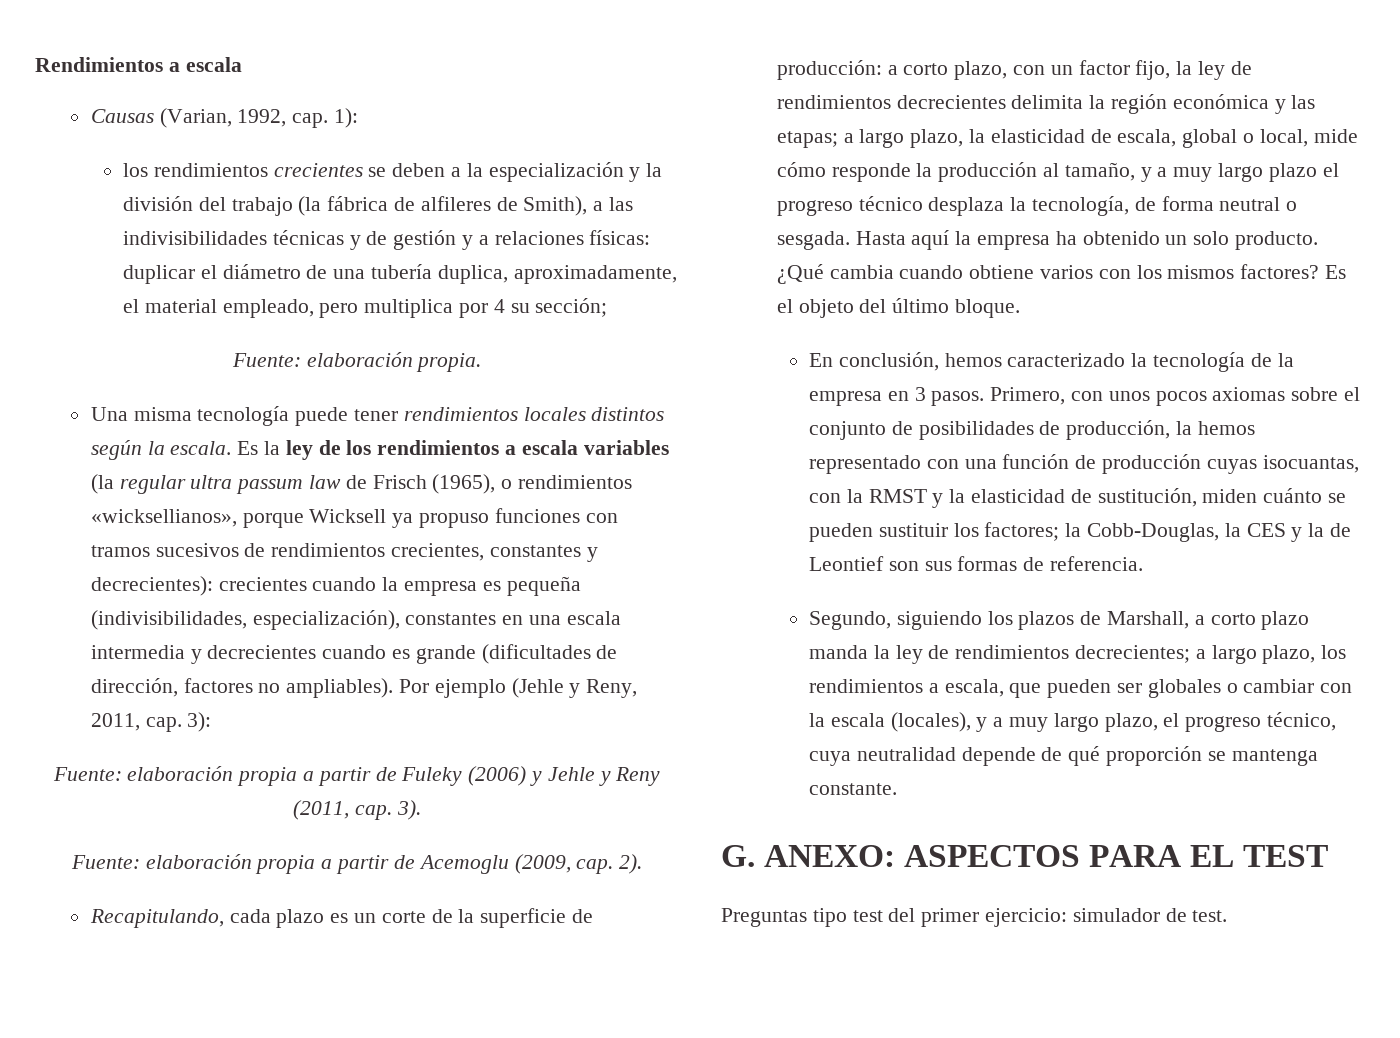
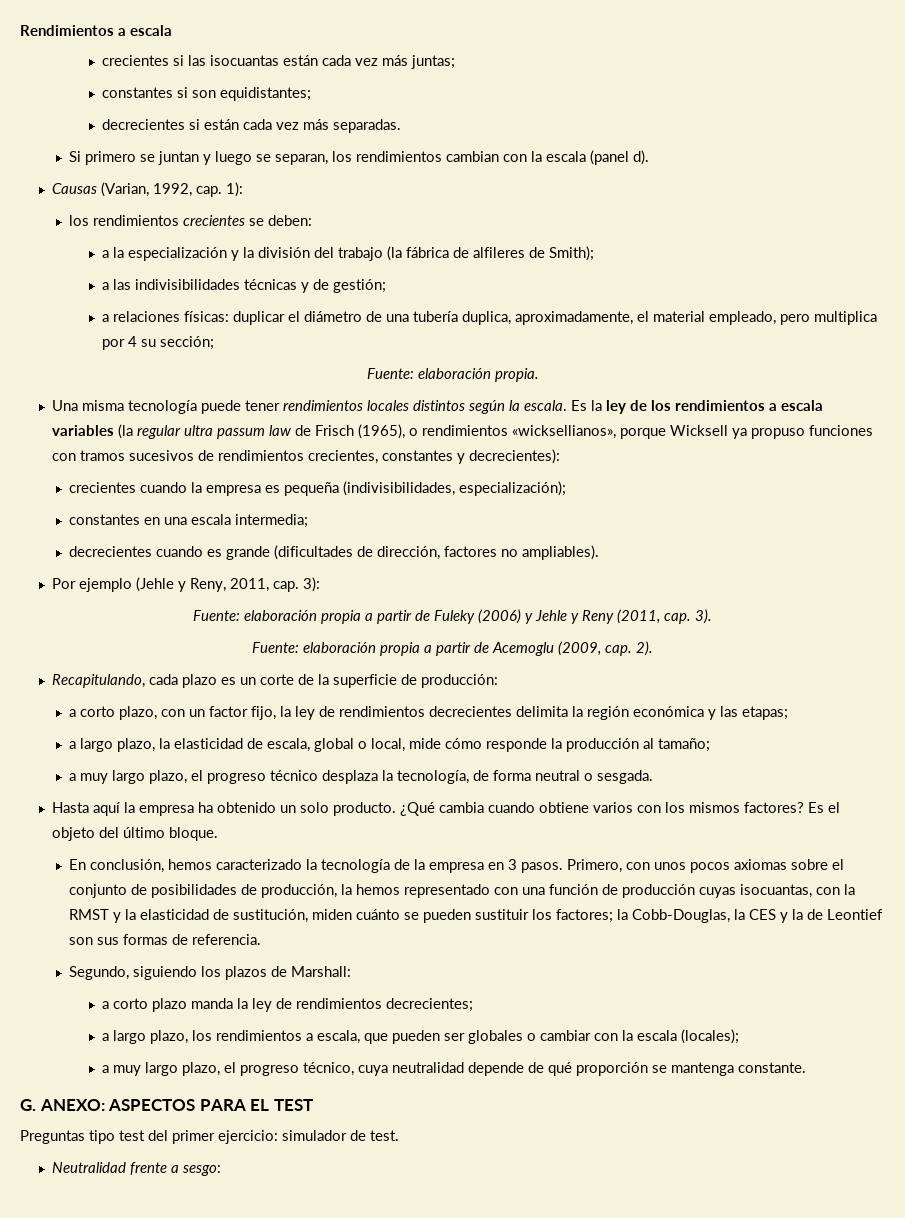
(242, 64) none -> [102,55,456,69] [102,87,312,101] [102,119,402,133] [68,150,649,165] // crecientes si las isocuantas están cada vez más juntas; // constantes si son equidistantes; // decrecientes si están cada vez más separadas. // Si primero se juntan y luego se separan, los rendimientos cambian con la escala (panel d).
[392,163,446,177] deben -> [267,215,312,226] deben: //
[523,196,588,216] Smith), -> [549,246,595,261] Smith); //
[393,230,473,250] gestión y -> [333,279,387,293] gestión; //
(213, 586) none -> (561, 456) //
[252,610,400,630] especialización), -> [458,481,566,496] especialización); //
[90,645,202,664] intermedia y -> [234,514,308,528] intermedia; //
(394, 688) none -> (599, 552) //
(882, 70) none -> (499, 681) //
(838, 139) none -> (788, 713) //
[1064,162,1317,182] tamaño, y a muy largo plazo -> [657,738,710,752] [68,770,187,784] tamaño; // a muy largo plazo,
(850, 240) none -> (653, 777) //
[1106,611,1189,629] Marshall, -> [290,966,351,977] Marshall: //
(1190, 654) none -> (474, 1005) //
[890,712,988,732] (locales), y -> [681,1029,740,1044] (locales); //
(1228, 916) none -> [52,1162,222,1176] // Neutralidad frente a sesgo:

